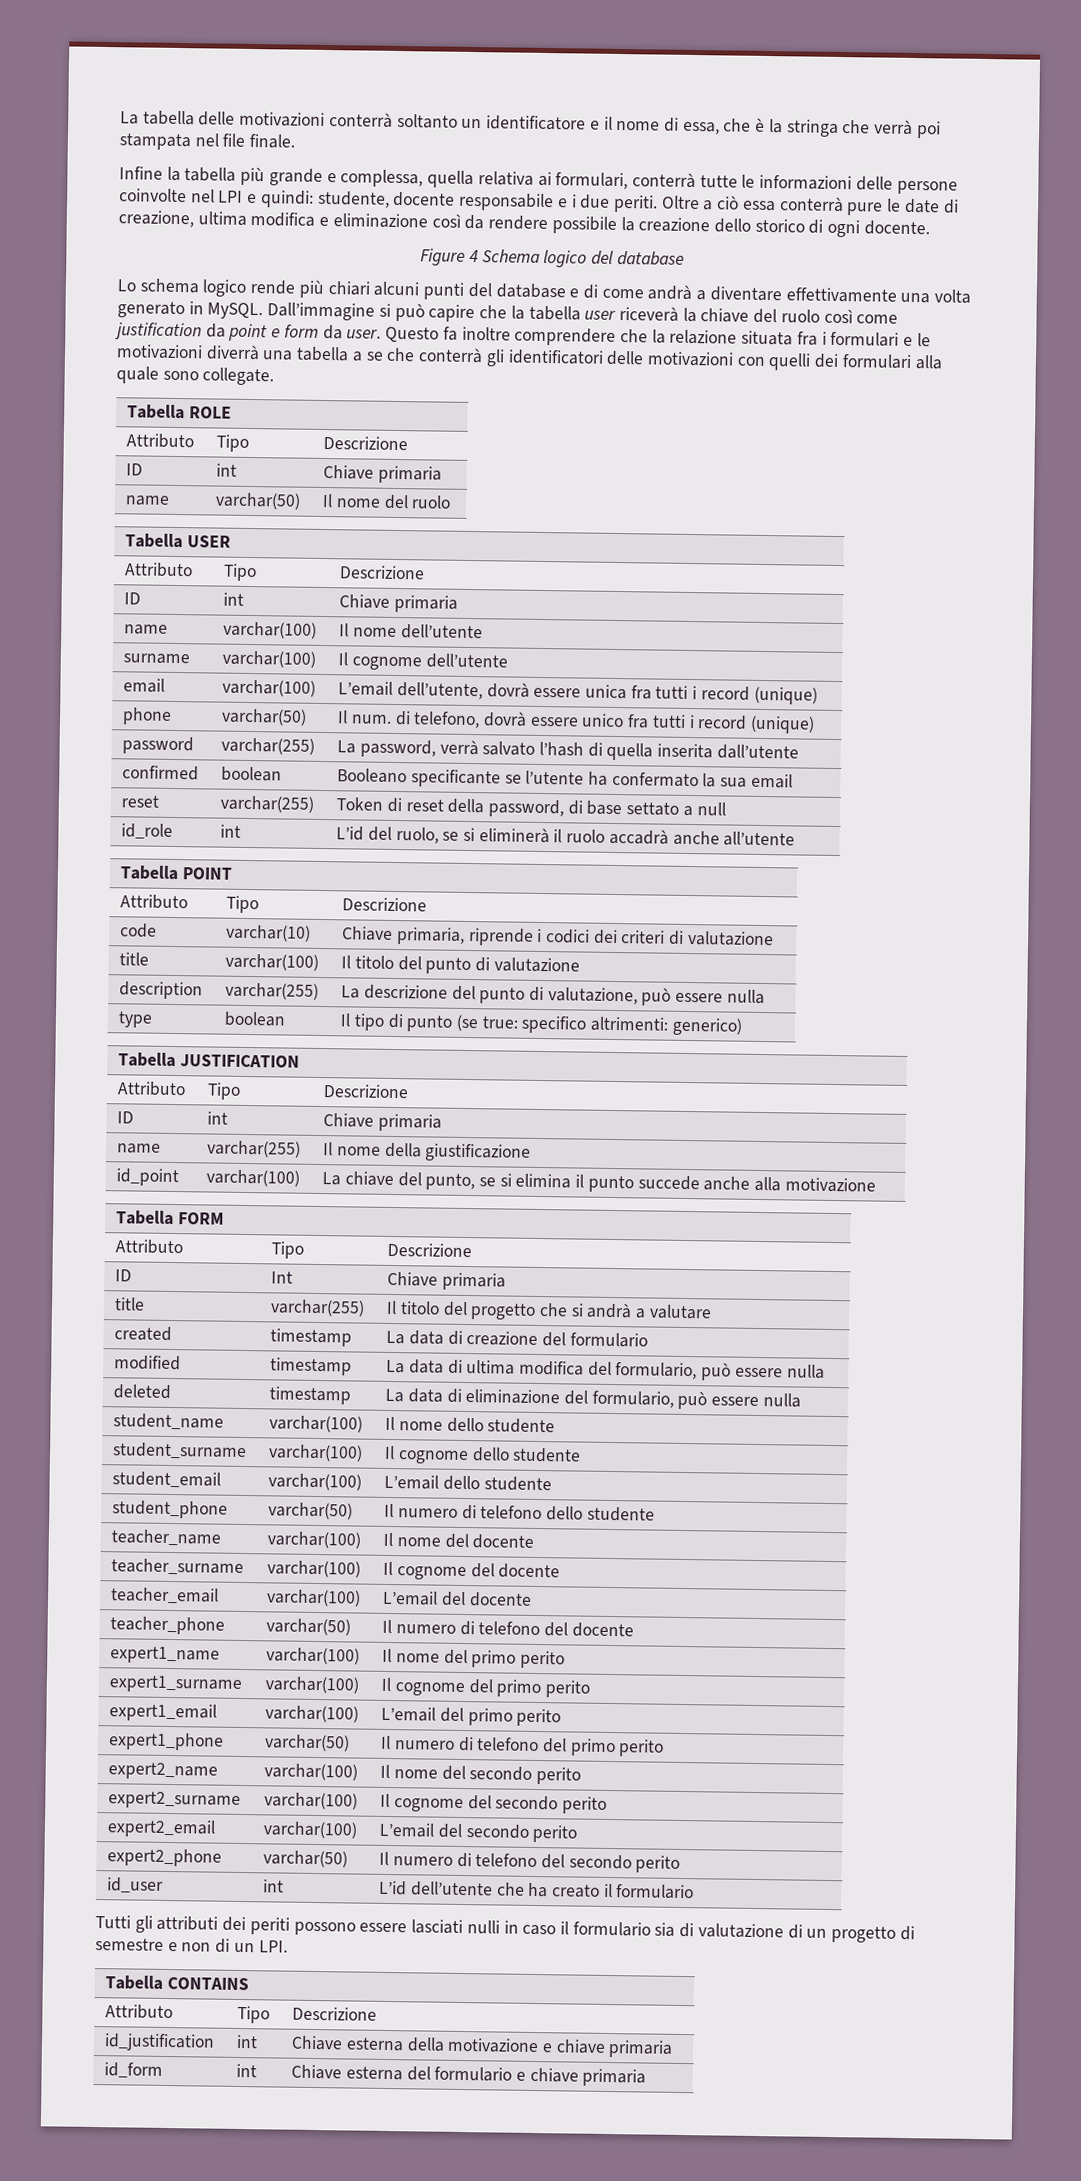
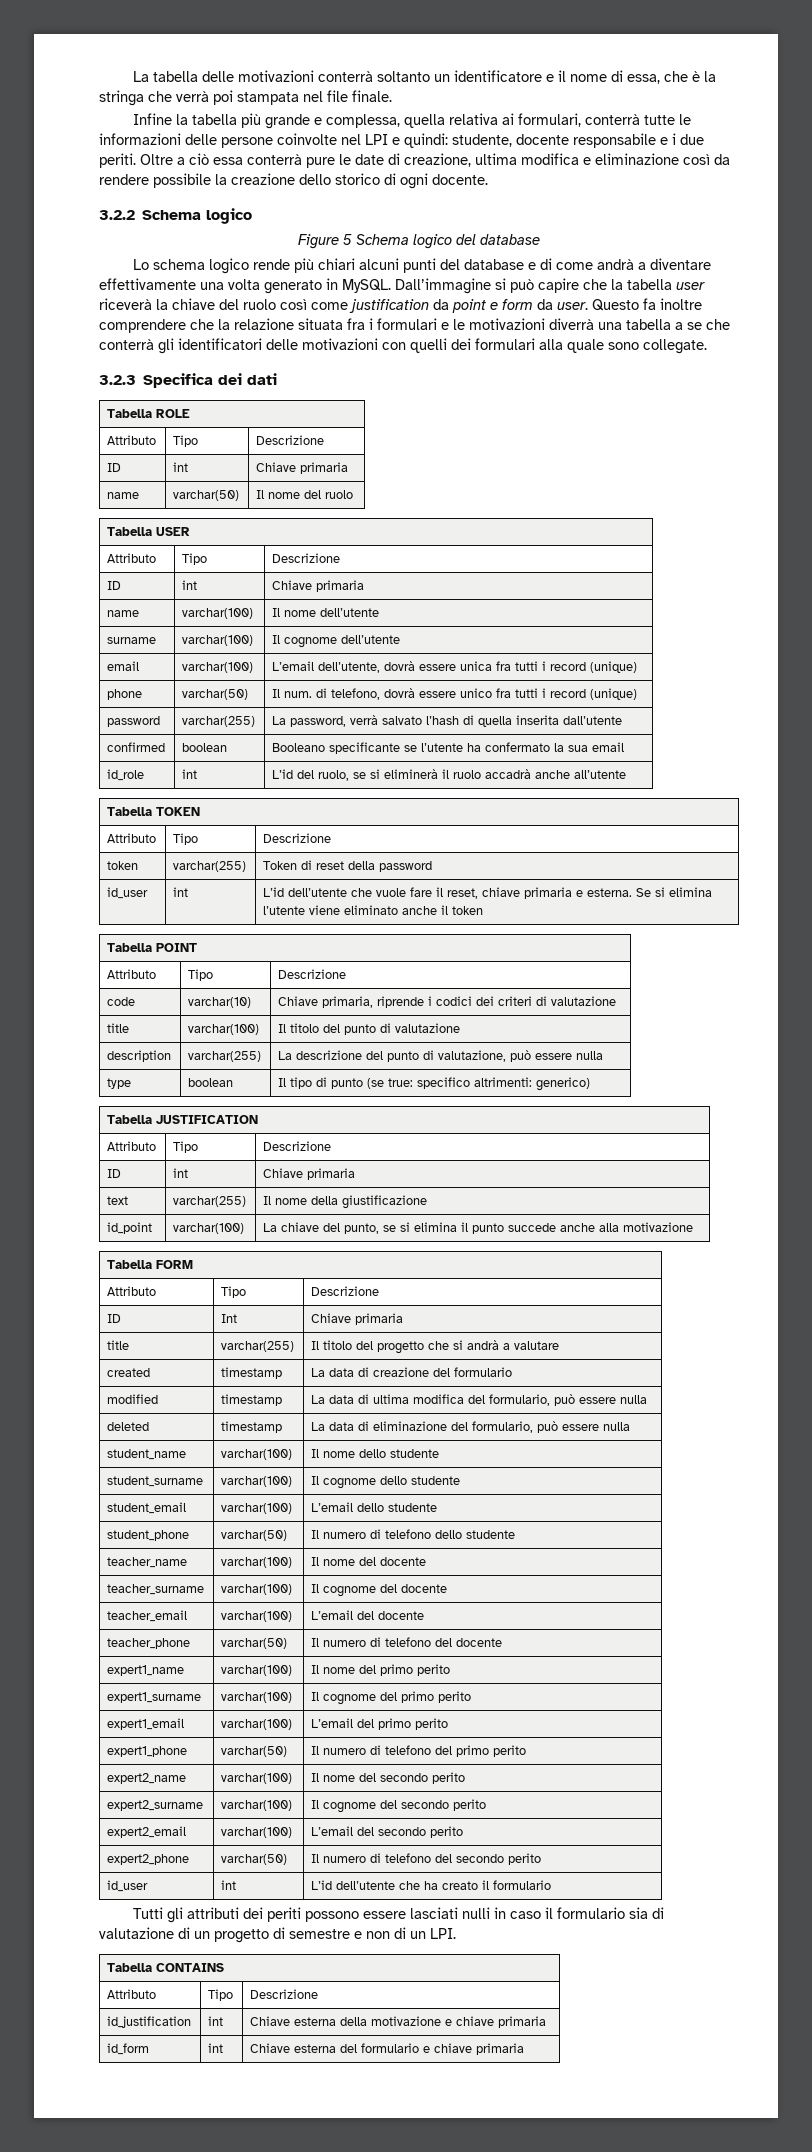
(930, 228) none -> [99,208,253,224] // 3.2.2 Schema logico
[468,249,479,263] 4 -> [343,234,352,245] 5
(275, 376) none -> [99,373,278,388] // 3.2.3 Specifica dei dati
[121,795,160,808] [220,795,315,813] [336,797,726,818] // reset | varchar(255) | Token di reset della password, di base settato a null -> (625, 747) none
(796, 839) none -> [107,807,201,816] [107,833,157,843] [173,833,199,845] [263,833,332,843] [107,861,139,870] [173,861,247,872] [263,860,433,872] [107,887,149,899] [173,887,189,897] [263,887,713,899] [263,905,484,915] // Tabella TOKEN // Attributo | Tipo | Descrizione // token | varchar(255) | Token di reset della password // id_user | int | L’id dell’utente che vuole fare il reset, chiave primaria e esterna. Se si elimina l’utente viene eliminato anche il token
[117,1143,162,1154] name -> [107,1196,129,1205] text

